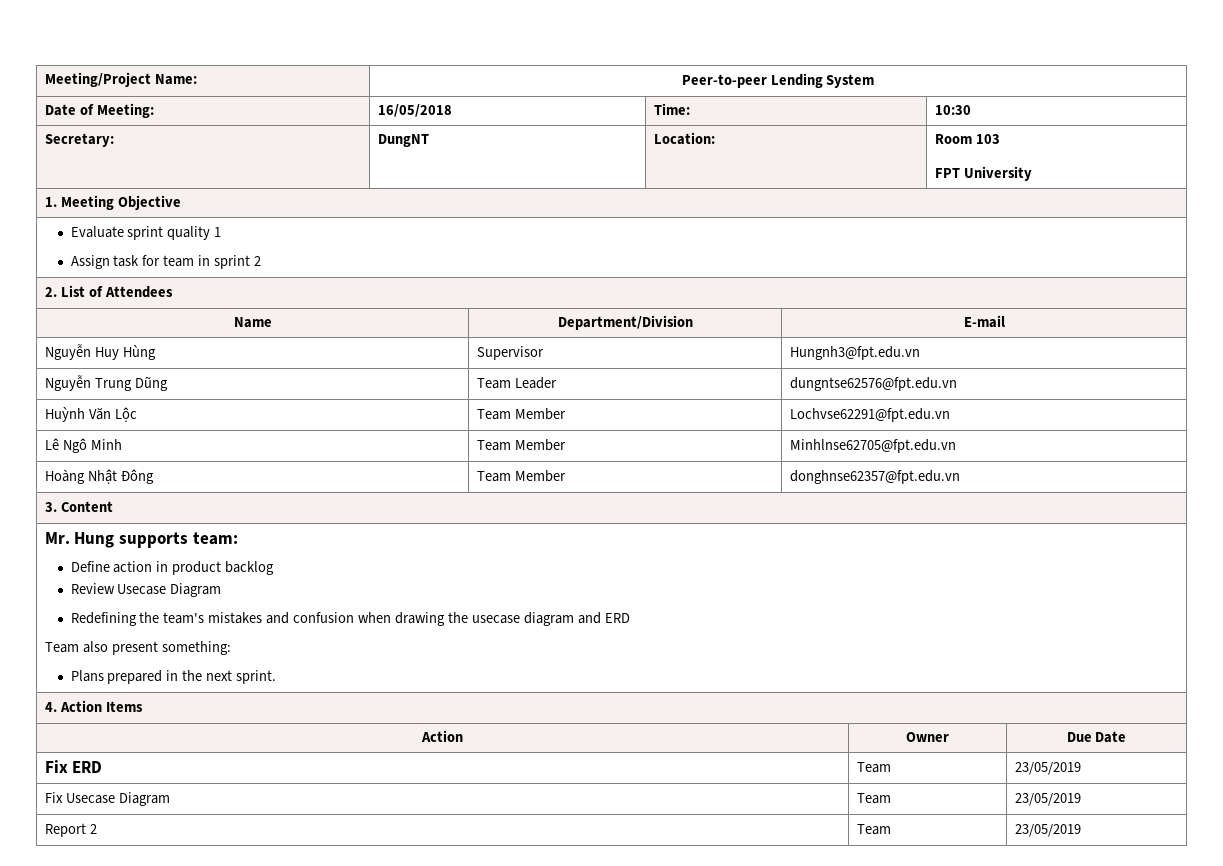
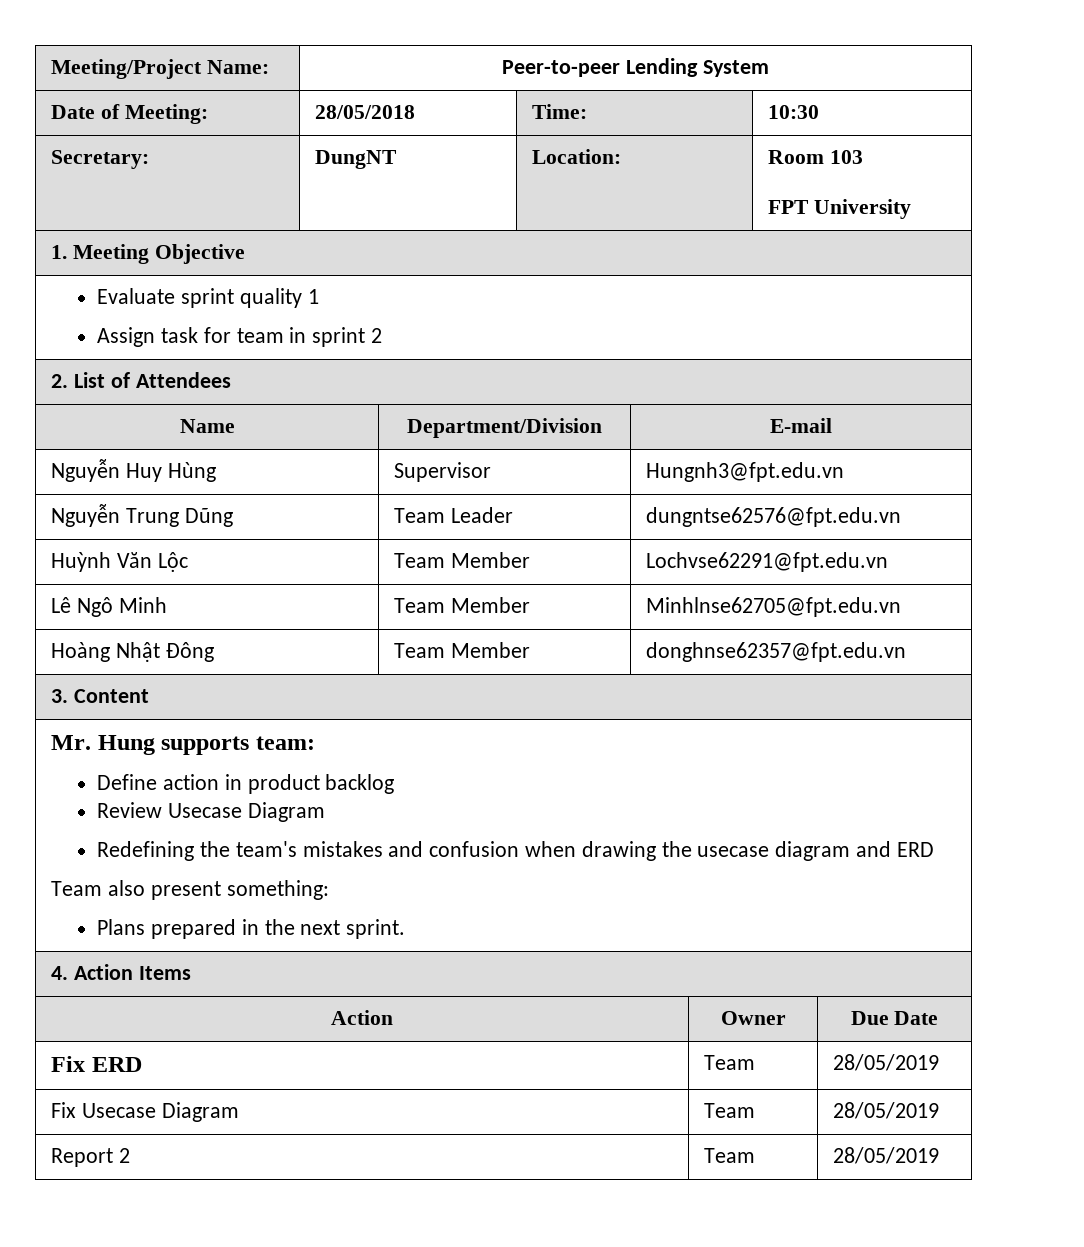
[377,104,452,117] 16/05/2018 -> [315,105,416,119] 28/05/2018
[1014,762,1081,775] 23/05/2019 -> [833,1054,940,1071] 28/05/2019
[1014,793,1081,806] 23/05/2019 -> [833,1102,940,1119] 28/05/2019
[1014,824,1081,837] 23/05/2019 -> [833,1147,940,1164] 28/05/2019

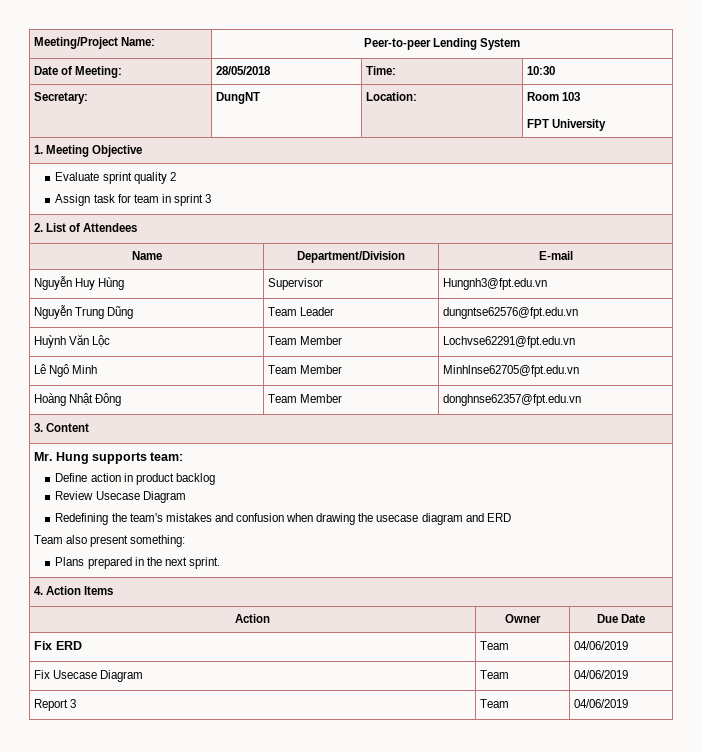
[307,289,319,304] 1 -> [169,172,176,181] 2
[370,328,382,343] 2 -> [205,194,212,203] 3
[833,1054,940,1071] 28/05/2019 -> [574,641,629,650] 04/06/2019
[833,1102,940,1119] 28/05/2019 -> [574,670,629,679] 04/06/2019
[118,1148,130,1163] [704,1148,756,1163] [833,1147,940,1164] 2 | Team | 28/05/2019 -> [70,699,77,708] [480,699,510,708] [574,699,629,708] 3 | Team | 04/06/2019

